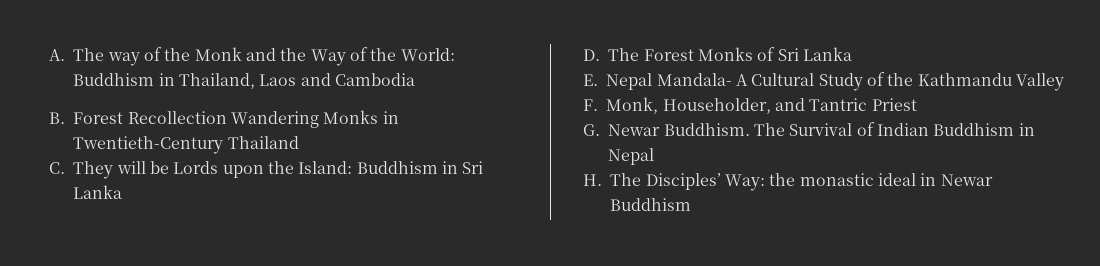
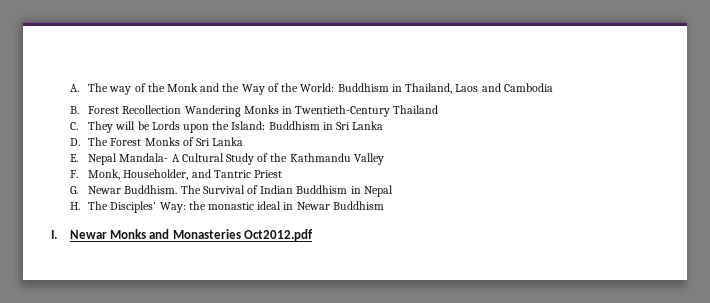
(692, 204) none -> [51,229,314,241] // I. Newar Monks and Monasteries Oct2012.pdf

